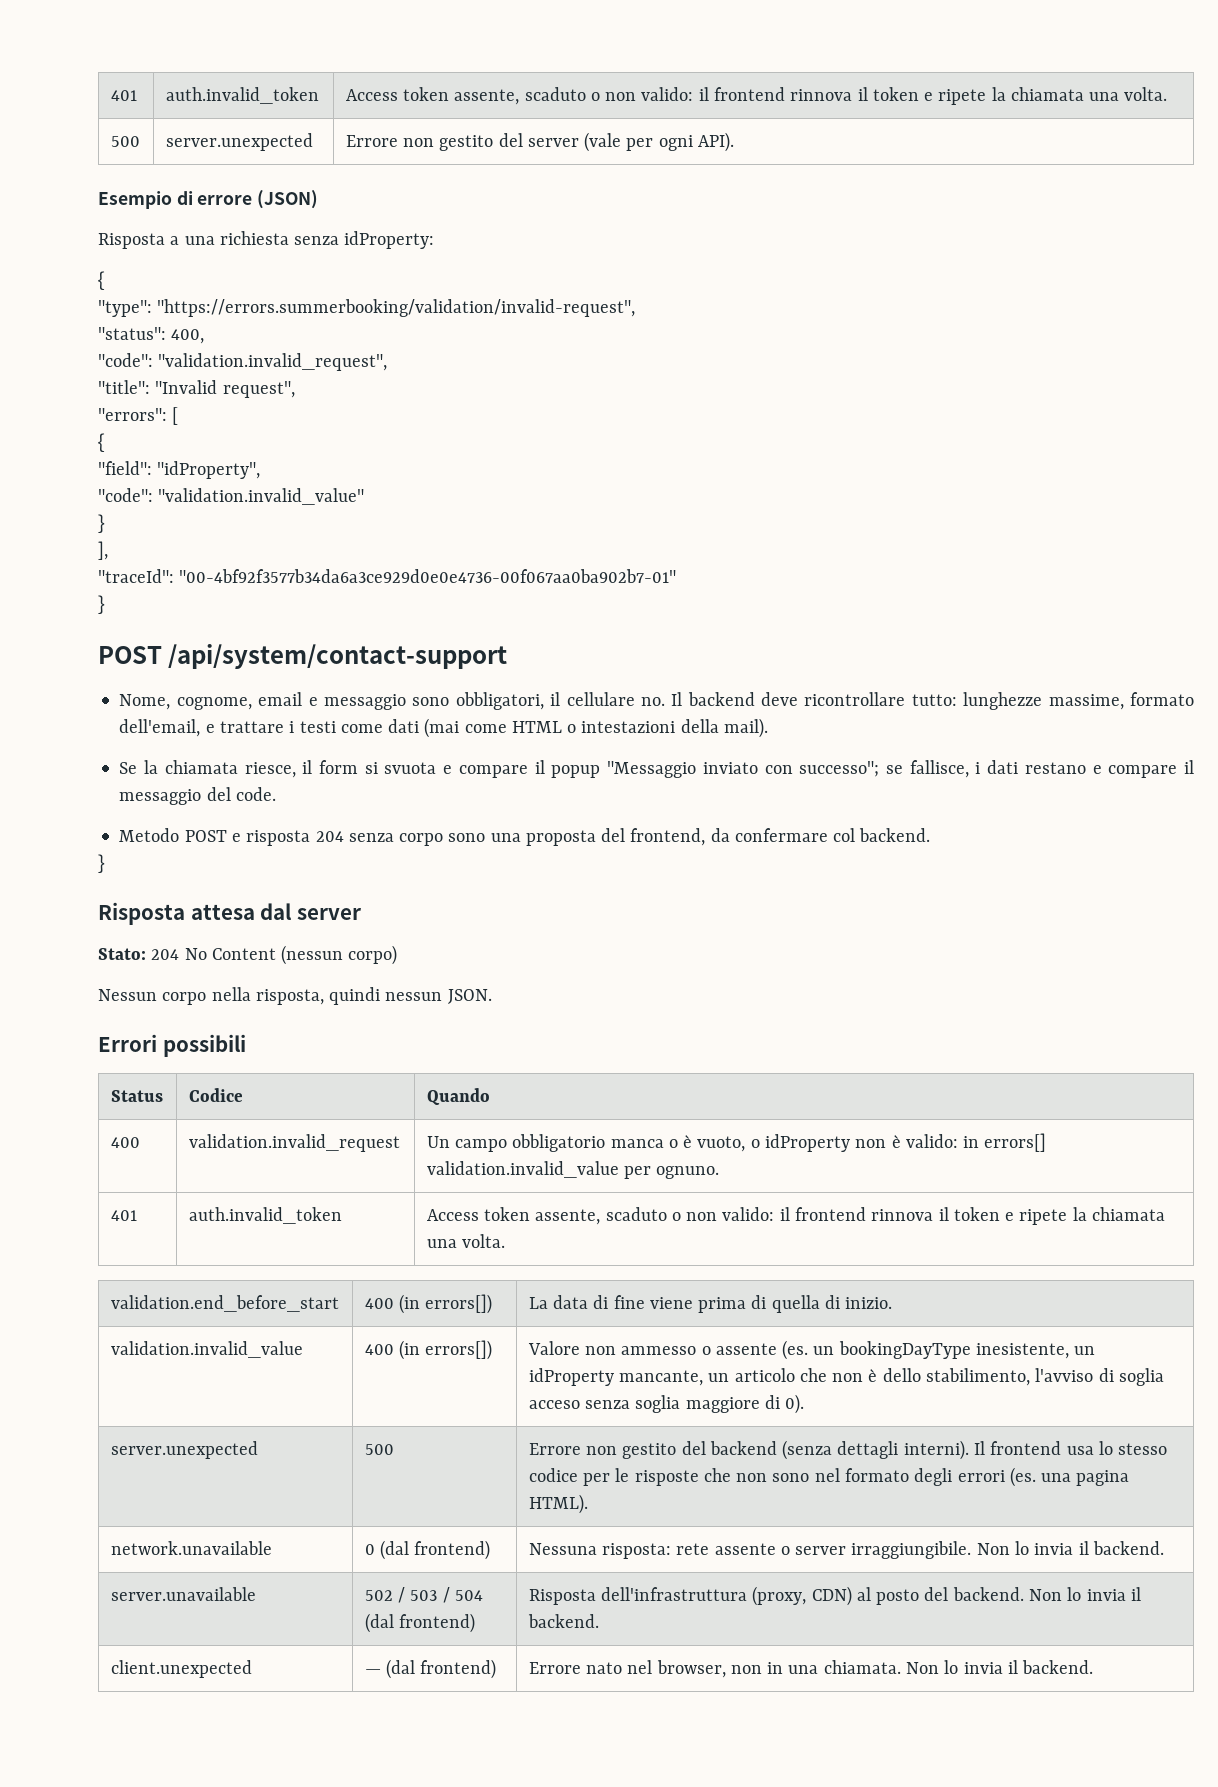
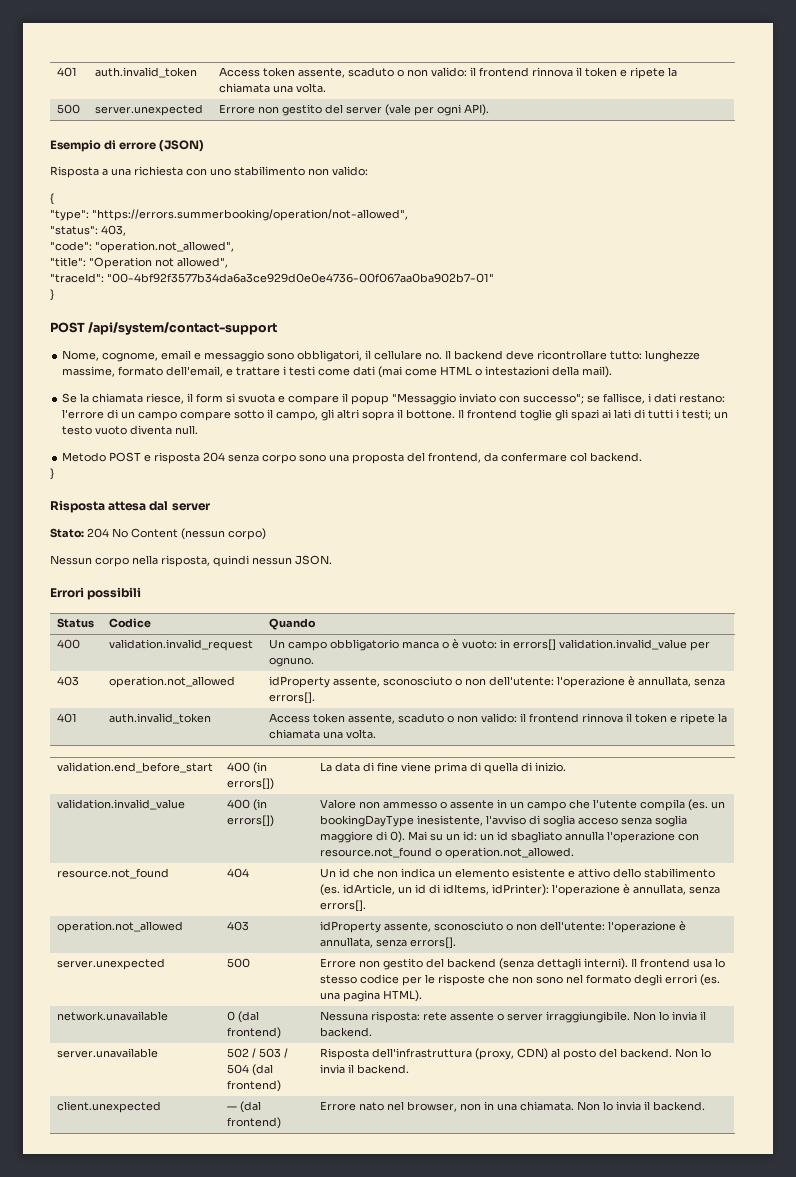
[294,231,435,249] senza idProperty: -> [186,166,368,176] con uno stabilimento non valido:
[157,299,636,317] "https://errors.summerbooking/validation/invalid-request", -> [92,209,408,221] "https://errors.summerbooking/operation/not-allowed",
[171,329,205,344] [98,353,388,371] 400, // "code": "validation.invalid_request", -> [101,225,126,236] [50,241,234,253] 403, // "code": "operation.not_allowed",
[155,380,295,398] [98,407,179,425] [98,433,105,452] [98,461,261,479] [98,488,365,505] [98,514,105,533] [98,541,108,560] "Invalid request", // "errors": [ // { // "field": "idProperty", // "code": "validation.invalid_value" // } // ], -> [89,257,228,269] "Operation not allowed",
[1024,760,1194,778] [119,787,276,805] restano e compare il messaggio del code. -> [679,394,726,403] [62,409,729,421] [62,425,199,435] restano: l'errore di un campo compare sotto il campo, gli altri sopra il bottone. Il frontend toglie gli spazi ai lati di tutti i testi; un testo vuoto diventa null.
[697,1134,958,1152] vuoto, o idProperty non è valido: -> [462,640,498,649] vuoto:
(720, 1172) none -> [57,676,80,686] [109,676,236,688] [269,676,726,688] [269,692,316,704] // 403 | operation.not_allowed | idProperty assente, sconosciuto o non dell'utente: l'operazione è annullata, senza errors[].
[782,1340,1096,1360] [528,1368,1031,1386] (es. un bookingDayType inesistente, un idProperty mancante, un articolo che non è dello stabilimento, -> [497,799,726,811] [320,815,484,827] in un campo che l'utente compila (es. un bookingDayType inesistente,
(805, 1404) none -> [408,831,700,843] [320,847,575,859] [57,868,170,879] [227,868,250,878] [320,868,716,878] [320,884,721,896] [320,900,367,912] [57,921,184,933] [227,921,250,931] [320,921,687,933] [320,937,457,949] Mai su un id: un id sbagliato annulla l'operazione con resource.not_found o operation.not_allowed. // resource.not_found | 404 | Un id che non indica un elemento esistente e attivo dello stabilimento (es. idArticle, un id di idItems, idPrinter): l'operazione è annullata, senza errors[]. // operation.not_allowed | 403 | idProperty assente, sconosciuto o non dell'utente: l'operazione è annullata, senza errors[].

